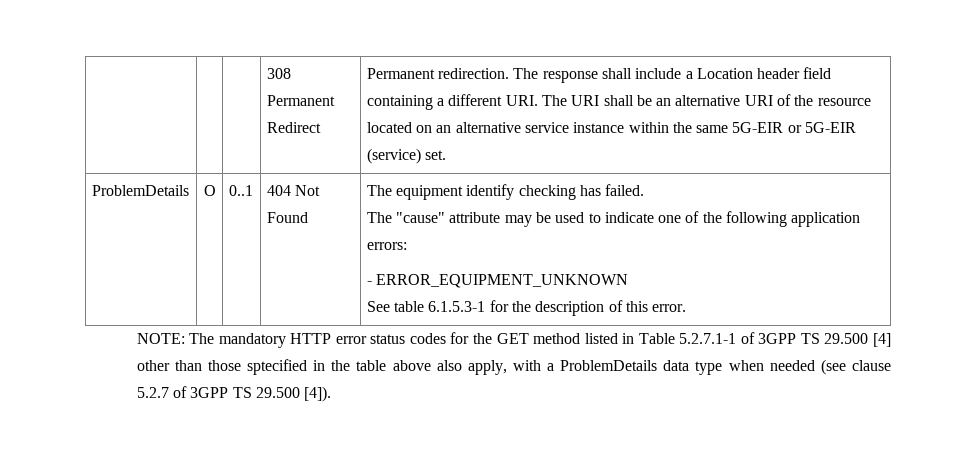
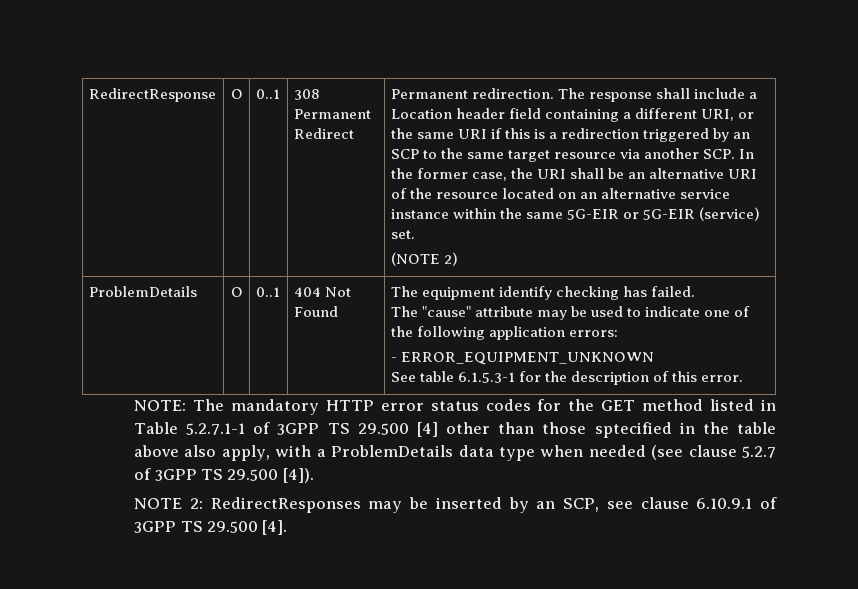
(266, 73) | | -> [88,88,216,102] [230,89,243,99] [255,89,280,99] RedirectResponse | O | 0..1
[505,95,567,106] URI. The -> [700,109,754,121] [390,128,751,142] [390,148,755,162] [390,168,533,181] URI, or the same URI if this is a redirection triggered by an SCP to the same target resource via another SCP. In the former case, the
(446, 155) none -> [390,252,458,266] // (NOTE 2)
(332, 394) none -> [134,497,778,513] [134,520,288,535] // NOTE 2: RedirectResponses may be inserted by an SCP, see clause 6.10.9.1 of 3GPP TS 29.500 [4].

